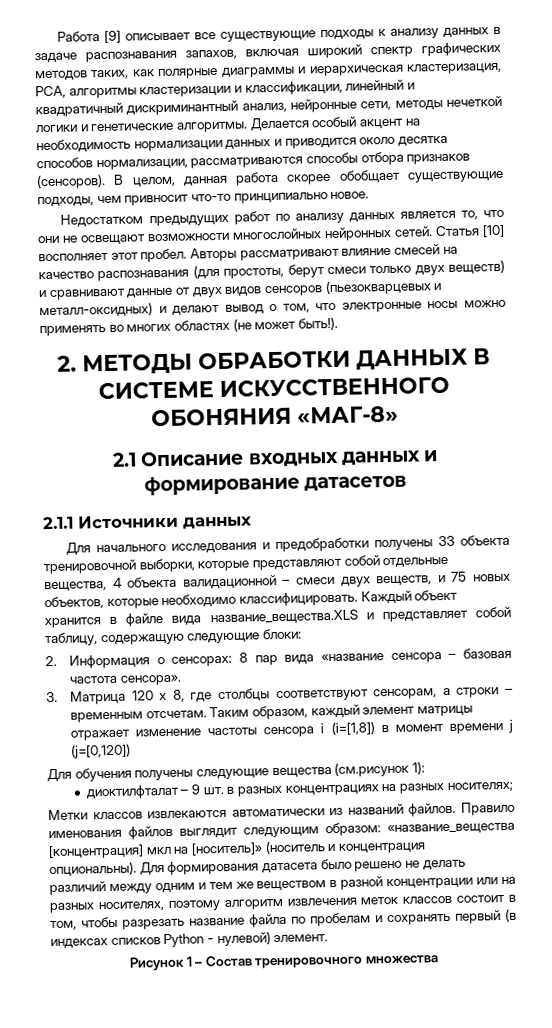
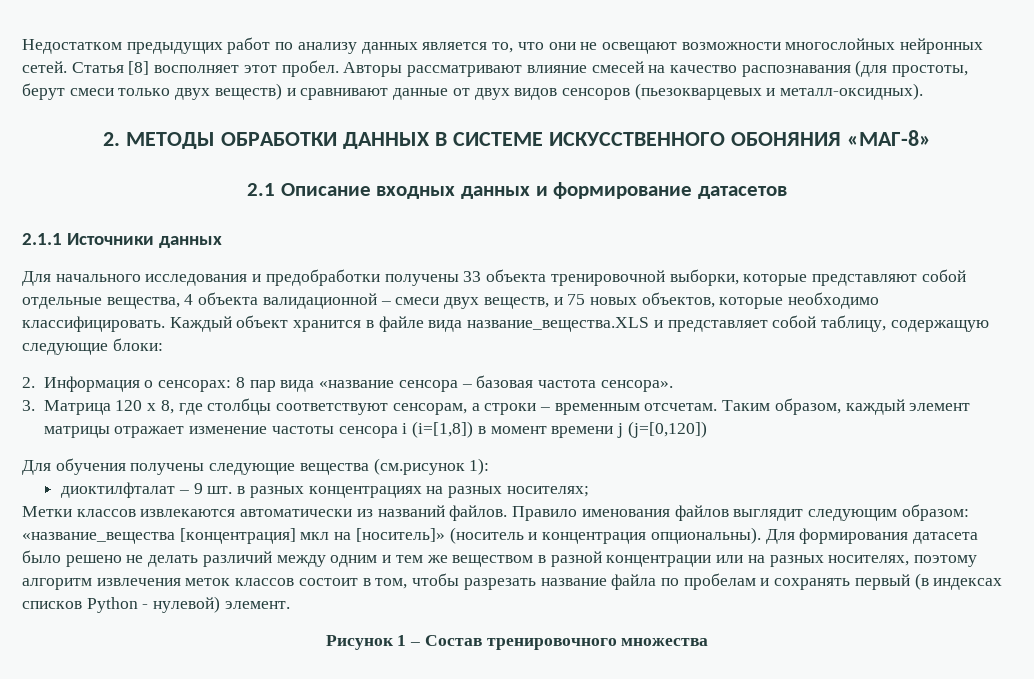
[57,26,502,43] [34,41,501,64] [35,62,503,82] [35,79,415,99] [35,95,502,118] [36,116,421,133] [36,135,448,154] [36,151,471,171] [36,169,504,190] [37,191,370,208] Работа [9] описывает все существующие подходы к анализу данных в задаче распознавания запахов, включая широкий спектр графических методов таких, как полярные диаграммы и иерархическая кластеризация, PCA, алгоритмы кластеризации и классификации, линейный и квадратичный дискриминантный анализ, нейронные сети, методы нечеткой логики и генетические алгоритмы. Делается особый акцент на необходимость нормализации данных и приводится около десятка способов нормализации, рассматриваются способы отбора признаков (сенсоров). В целом, данная работа скорее обобщает существующие подходы, чем привносит что-то принципиально новое. // -> (22, 46) none
[482,224,505,238] [10] -> [128,61,150,75] [8]
[39,299,506,319] [39,316,338,337] металл-оксидных) и делают вывод о том, что электронные носы можно применять во многих областях (не может быть!). -> [780,83,924,100] металл-оксидных).

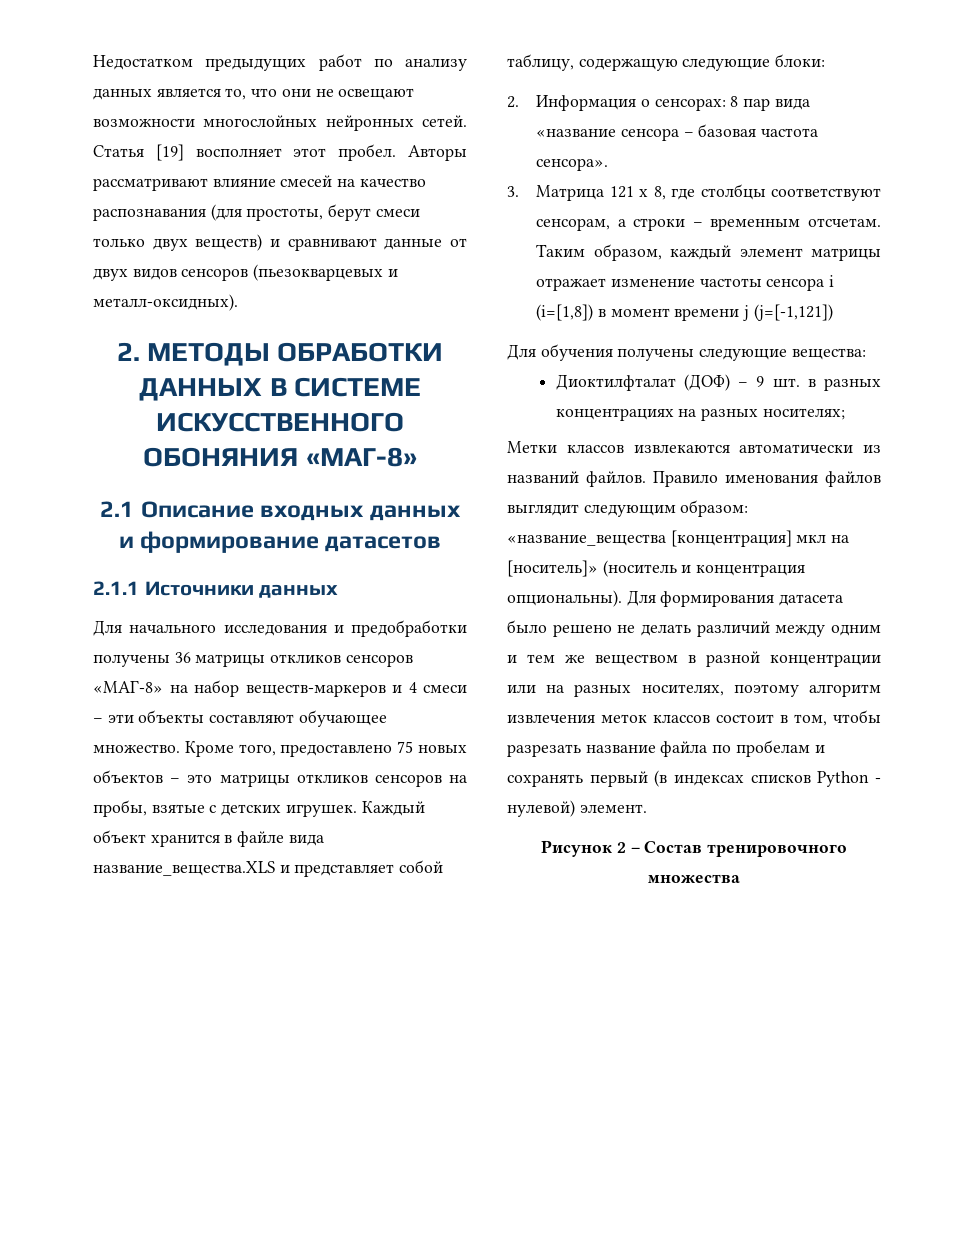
[128,61,150,75] [8] -> [155,144,184,161] [19]
[463,269,966,286] [22,292,880,309] [22,316,165,332] 33 объекта тренировочной выборки, которые представляют собой отдельные вещества, 4 объекта валидационной – смеси двух веществ, и 75 новых объектов, которые необходимо классифицировать. -> [174,652,413,667] [93,680,467,697] [93,710,387,727] [93,741,468,757] [93,770,468,787] [93,800,357,817] 36 матрицы откликов сенсоров «МАГ-8» на набор веществ-маркеров и 4 смеси – эти объекты составляют обучающее множество. Кроме того, предоставлено 75 новых объектов – это матрицы откликов сенсоров на пробы, взятые с детских игрушек.
[115,400,143,411] 120 -> [609,186,634,198] 121
[627,421,707,438] (j=[0,120]) -> [753,304,833,321] (j=[-1,121])
[299,458,490,475] [61,482,176,498] вещества (см.рисунок 1): // диоктилфталат -> [791,348,866,360] [555,374,730,391] вещества: // Диоктилфталат (ДОФ)
[397,635,407,646] 1 -> [616,842,626,853] 2

